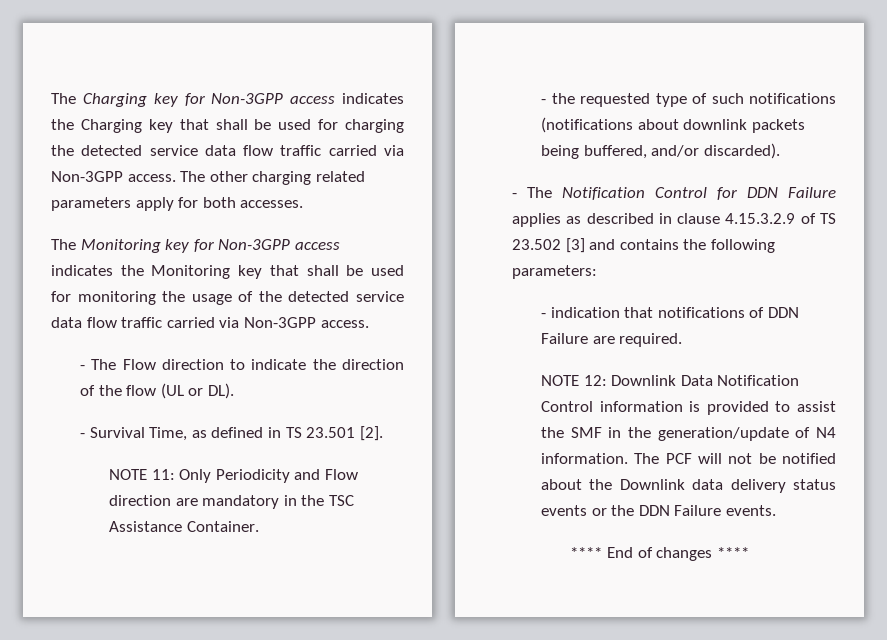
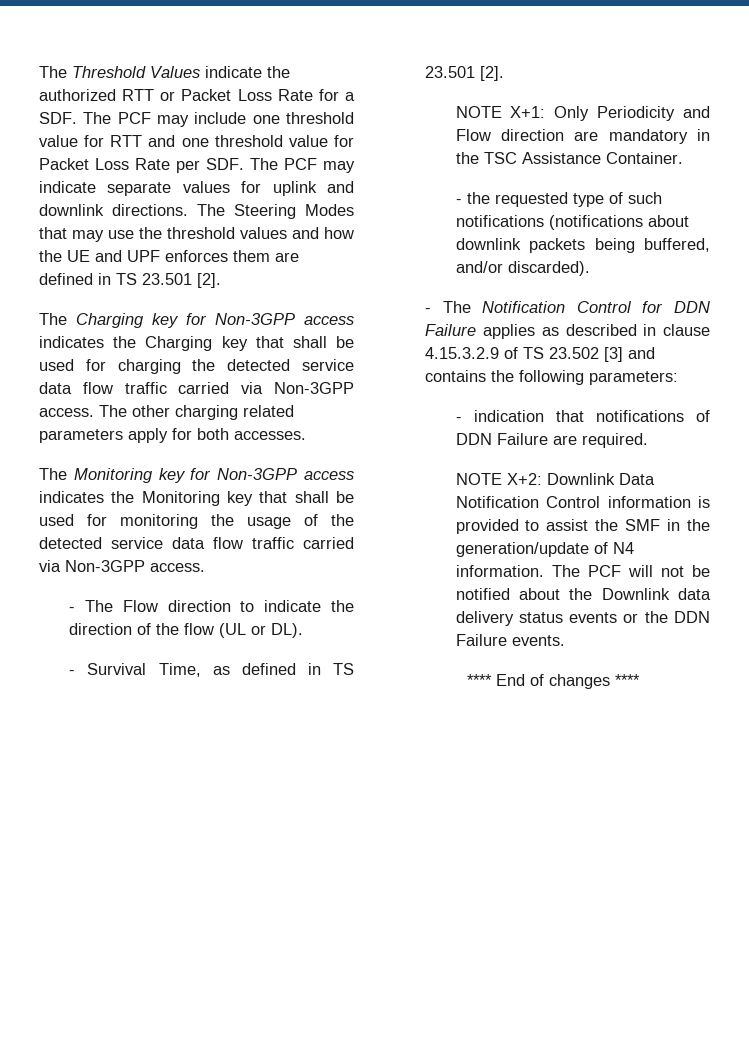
[51,93,76,104] The -> [39,66,290,78] [39,89,355,101] [39,112,354,127] [39,135,354,147] [39,158,355,173] [39,181,354,196] [39,204,354,219] [39,227,354,242] [39,250,299,262] [39,273,221,288] [39,313,67,325] The Threshold Values indicate the authorized RTT or Packet Loss Rate for a SDF. The PCF may include one threshold value for RTT and one threshold value for Packet Loss Rate per SDF. The PCF may indicate separate values for uplink and downlink directions. The Steering Modes that may use the threshold values and how the UE and UPF enforces them are defined in TS 23.501 [2]. // The
[151,469,175,480] 11: -> [510,106,546,118] X+1:
[583,375,607,386] 12: -> [506,473,542,485] X+2:

